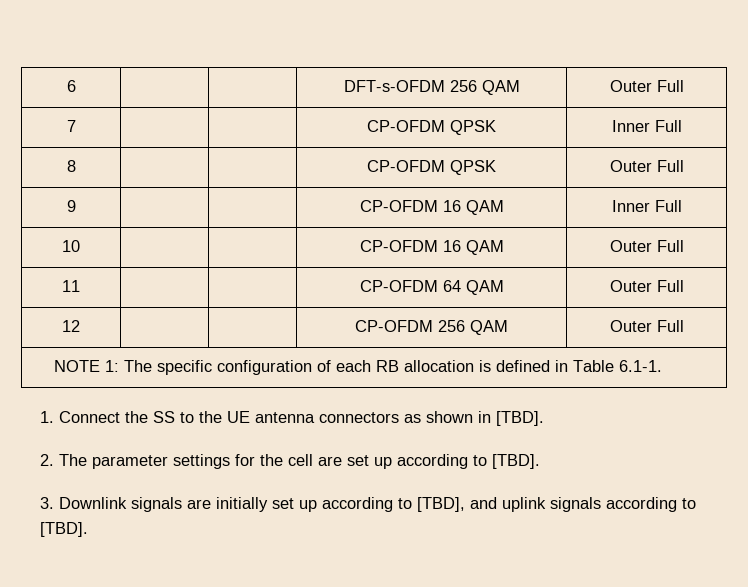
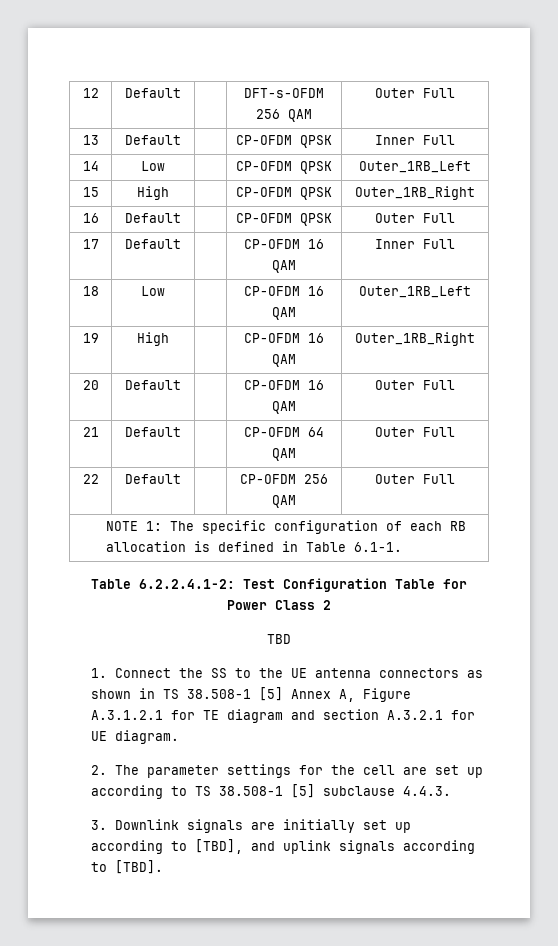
[66,80,76,92] 6 | -> [82,88,99,98] [125,88,181,98] 12 | Default
[66,120,76,132] 7 | -> [82,135,99,145] [125,135,181,145] 13 | Default
[66,160,76,172] 8 | -> [82,161,99,171] [141,161,165,171] [236,161,332,174] [359,161,471,173] [82,187,99,197] [137,186,169,200] [236,187,332,200] [355,186,475,200] [82,213,99,223] [125,213,181,223] 14 | Low | | CP-OFDM QPSK | Outer_1RB_Left // 15 | High | | CP-OFDM QPSK | Outer_1RB_Right // 16 | Default
[66,200,76,212] 9 | -> [82,239,99,249] [125,239,181,249] 17 | Default
[62,240,80,252] 10 | -> [82,286,99,296] [141,286,165,296] [244,286,324,296] [272,307,296,320] [359,286,471,298] [82,333,99,343] [137,332,169,346] [244,333,324,343] [272,354,296,367] [355,332,475,346] [82,380,99,390] [125,380,181,390] 18 | Low | | CP-OFDM 16 QAM | Outer_1RB_Left // 19 | High | | CP-OFDM 16 QAM | Outer_1RB_Right // 20 | Default
[62,280,80,292] 11 | -> [82,427,99,437] [125,427,181,437] 21 | Default
[62,320,80,332] 12 | -> [82,474,99,484] [125,474,181,484] 22 | Default
(662, 366) none -> [91,578,467,592] [227,600,331,610] [267,634,291,644] // Table 6.2.2.4.1-2: Test Configuration Table for Power Class 2 // TBD
[495,411,544,426] [TBD]. -> [163,687,412,702] [91,709,476,723] [91,730,180,744] TS 38.508-1 [5] Annex A, Figure A.3.1.2.1 for TE diagram and section A.3.2.1 for UE diagram.
[491,454,540,469] [TBD]. -> [195,784,452,798] TS 38.508-1 [5] subclause 4.4.3.

